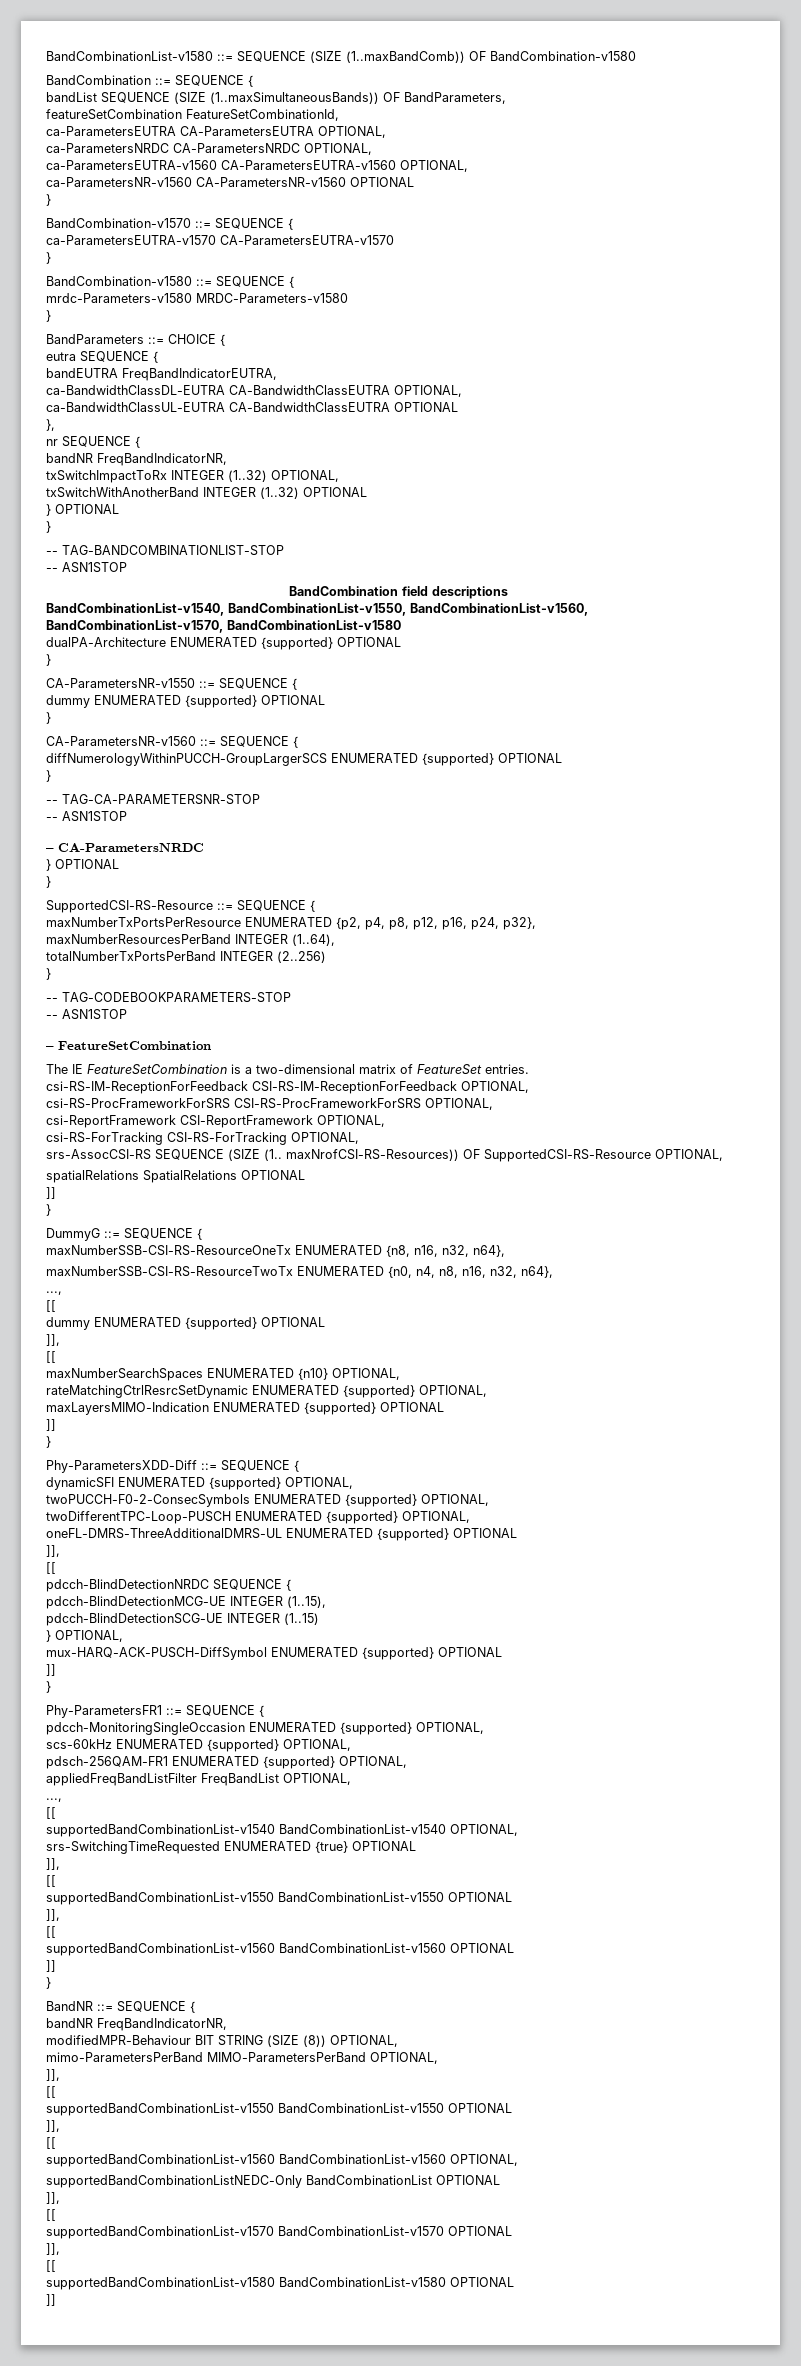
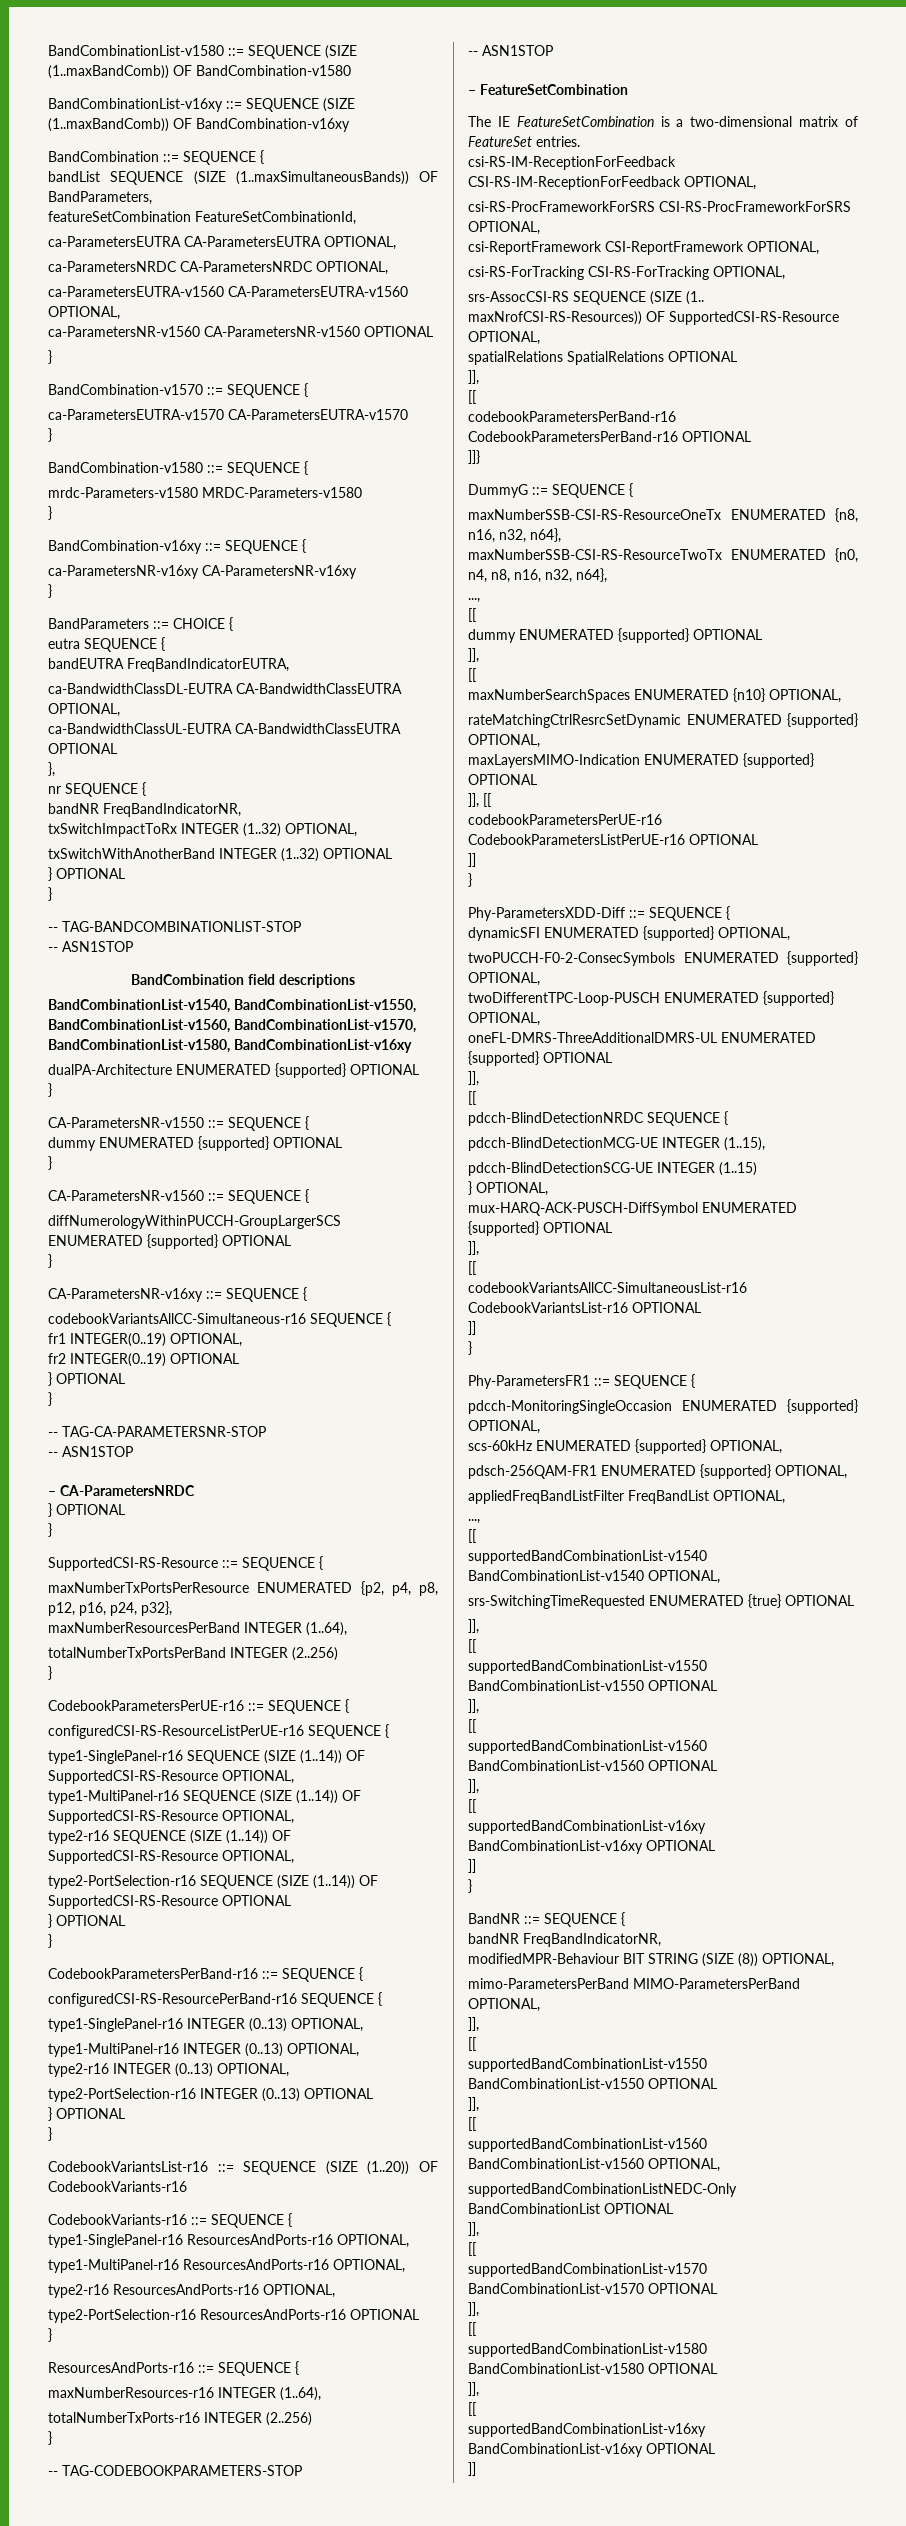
(636, 56) none -> [48,98,355,112] [48,118,350,132] // BandCombinationList-v16xy ::= SEQUENCE (SIZE (1..maxBandComb)) OF BandCombination-v16xy
(51, 316) none -> [48,539,306,554] [48,565,357,579] [48,584,52,598] // BandCombination-v16xy ::= SEQUENCE { // ca-ParametersNR-v16xy CA-ParametersNR-v16xy // }
[227,620,401,630] BandCombinationList-v1580 -> [48,1039,412,1053] BandCombinationList-v1580, BandCombinationList-v16xy
(51, 776) none -> [48,1287,307,1302] [48,1312,391,1327] [48,1333,242,1347] [48,1353,239,1367] [48,1372,125,1386] [48,1392,52,1406] // CA-ParametersNR-v16xy ::= SEQUENCE { // codebookVariantsAllCC-Simultaneous-r16 SEQUENCE { // fr1 INTEGER(0..19) OPTIONAL, // fr2 INTEGER(0..19) OPTIONAL // } OPTIONAL // }
(51, 974) none -> [48,1699,349,1714] [48,1724,389,1739] [48,1750,365,1764] [48,1770,294,1784] [48,1790,361,1804] [48,1810,294,1824] [48,1830,291,1844] [48,1850,294,1864] [48,1875,378,1889] [48,1895,291,1909] [48,1914,125,1928] [48,1934,52,1948] [48,1967,363,1982] [48,1992,382,2007] [48,2018,363,2032] [48,2043,359,2057] [48,2063,289,2077] [48,2088,373,2102] [48,2107,125,2121] [48,2127,52,2141] [48,2161,439,2175] [48,2181,187,2192] [48,2213,292,2228] [48,2234,409,2248] [48,2259,405,2273] [48,2284,335,2298] [48,2309,419,2323] [48,2328,52,2342] [48,2361,299,2376] [48,2387,321,2401] [48,2412,312,2426] [48,2431,52,2445] // CodebookParametersPerUE-r16 ::= SEQUENCE { // configuredCSI-RS-ResourceListPerUE-r16 SEQUENCE { // type1-SinglePanel-r16 SEQUENCE (SIZE (1..14)) OF SupportedCSI-RS-Resource OPTIONAL, // type1-MultiPanel-r16 SEQUENCE (SIZE (1..14)) OF SupportedCSI-RS-Resource OPTIONAL, // type2-r16 SEQUENCE (SIZE (1..14)) OF SupportedCSI-RS-Resource OPTIONAL, // type2-PortSelection-r16 SEQUENCE (SIZE (1..14)) OF SupportedCSI-RS-Resource OPTIONAL // } OPTIONAL // } // CodebookParametersPerBand-r16 ::= SEQUENCE { // configuredCSI-RS-ResourcePerBand-r16 SEQUENCE { // type1-SinglePanel-r16 INTEGER (0..13) OPTIONAL, // type1-MultiPanel-r16 INTEGER (0..13) OPTIONAL, // type2-r16 INTEGER (0..13) OPTIONAL, // type2-PortSelection-r16 INTEGER (0..13) OPTIONAL // } OPTIONAL // } // CodebookVariantsList-r16 ::= SEQUENCE (SIZE (1..20)) OF CodebookVariants-r16 // CodebookVariants-r16 ::= SEQUENCE { // type1-SinglePanel-r16 ResourcesAndPorts-r16 OPTIONAL, // type1-MultiPanel-r16 ResourcesAndPorts-r16 OPTIONAL, // type2-r16 ResourcesAndPorts-r16 OPTIONAL, // type2-PortSelection-r16 ResourcesAndPorts-r16 OPTIONAL // } // ResourcesAndPorts-r16 ::= SEQUENCE { // maxNumberResources-r16 INTEGER (1..64), // totalNumberTxPorts-r16 INTEGER (2..256) // }
[46,1187,56,1199] [46,1204,51,1216] ]] // } -> [468,370,479,385] [468,390,476,404] [468,411,676,422] [468,431,751,442] [468,450,480,464] ]], // [[ // codebookParametersPerBand-r16 CodebookParametersPerBand-r16 OPTIONAL // ]]}
(444, 1407) none -> [468,793,491,808] [468,814,662,825] [468,834,758,845] // ]], [[ // codebookParametersPerUE-r16 CodebookParametersListPerUE-r16 OPTIONAL
(502, 1652) none -> [468,1241,479,1256] [468,1261,476,1275] [468,1282,747,1293] [468,1302,701,1313] // ]], // [[ // codebookVariantsAllCC-SimultaneousList-r16 CodebookVariantsList-r16 OPTIONAL
(514, 1948) none -> [468,1779,479,1794] [468,1799,476,1813] [468,1820,706,1834] [468,1840,715,1854] // ]], // [[ // supportedBandCombinationList-v16xy BandCombinationList-v16xy OPTIONAL
(514, 2282) none -> [468,2382,479,2397] [468,2402,476,2416] [468,2423,706,2437] [468,2443,715,2457] // ]], // [[ // supportedBandCombinationList-v16xy BandCombinationList-v16xy OPTIONAL

